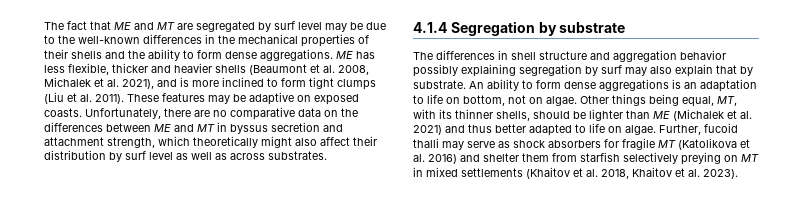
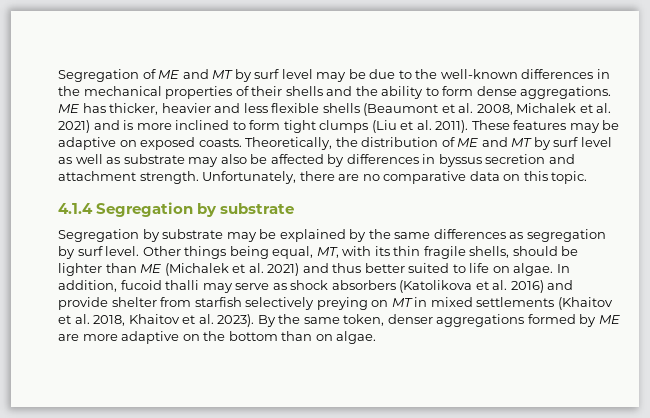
[44,21,255,32] The fact that ME and MT are segregated -> [58,69,234,82] Segregation of ME and MT
[44,63,212,75] less flexible, thicker and heavier -> [109,103,320,115] thicker, heavier and less flexible
[122,79,154,89] 2021), -> [58,120,90,133] 2021)
(82, 112) none -> [245,137,612,150] [58,154,575,167] [58,171,199,184] Theoretically, the distribution of ME and MT by surf level as well as substrate may also be affected by differences in byssus secretion and attachment strength.
[341,108,358,117] [44,122,343,134] [44,136,377,148] [44,150,327,162] [413,21,626,36] [413,50,726,62] [413,64,753,77] [413,79,757,92] [413,94,577,106] the differences between ME and MT in byssus secretion and attachment strength, which theoretically might also affect their distribution by surf level as well as across substrates. // 4.1.4 Segregation by substrate // The differences in shell structure and aggregation behavior possibly explaining segregation by surf may also explain that by substrate. An ability to form dense aggregations is an adaptation to life on bottom, not on algae. -> [523,171,588,184] [58,202,295,217] [58,229,606,242] [58,246,140,259] this topic. // 4.1.4 Segregation by substrate // Segregation by substrate may be explained by the same differences as segregation by surf level.
[455,109,493,119] thinner -> [393,246,466,259] thin fragile
[529,124,572,136] adapted -> [408,263,450,273] suited
[659,124,701,135] Further, -> [556,264,570,273] [58,280,117,292] In addition,
[604,138,676,150] for fragile MT -> (396, 285) none
[483,153,549,162] shelter them -> [58,297,157,310] provide shelter
(738, 174) none -> [257,314,620,327] [58,331,377,344] By the same token, denser aggregations formed by ME are more adaptive on the bottom than on algae.

